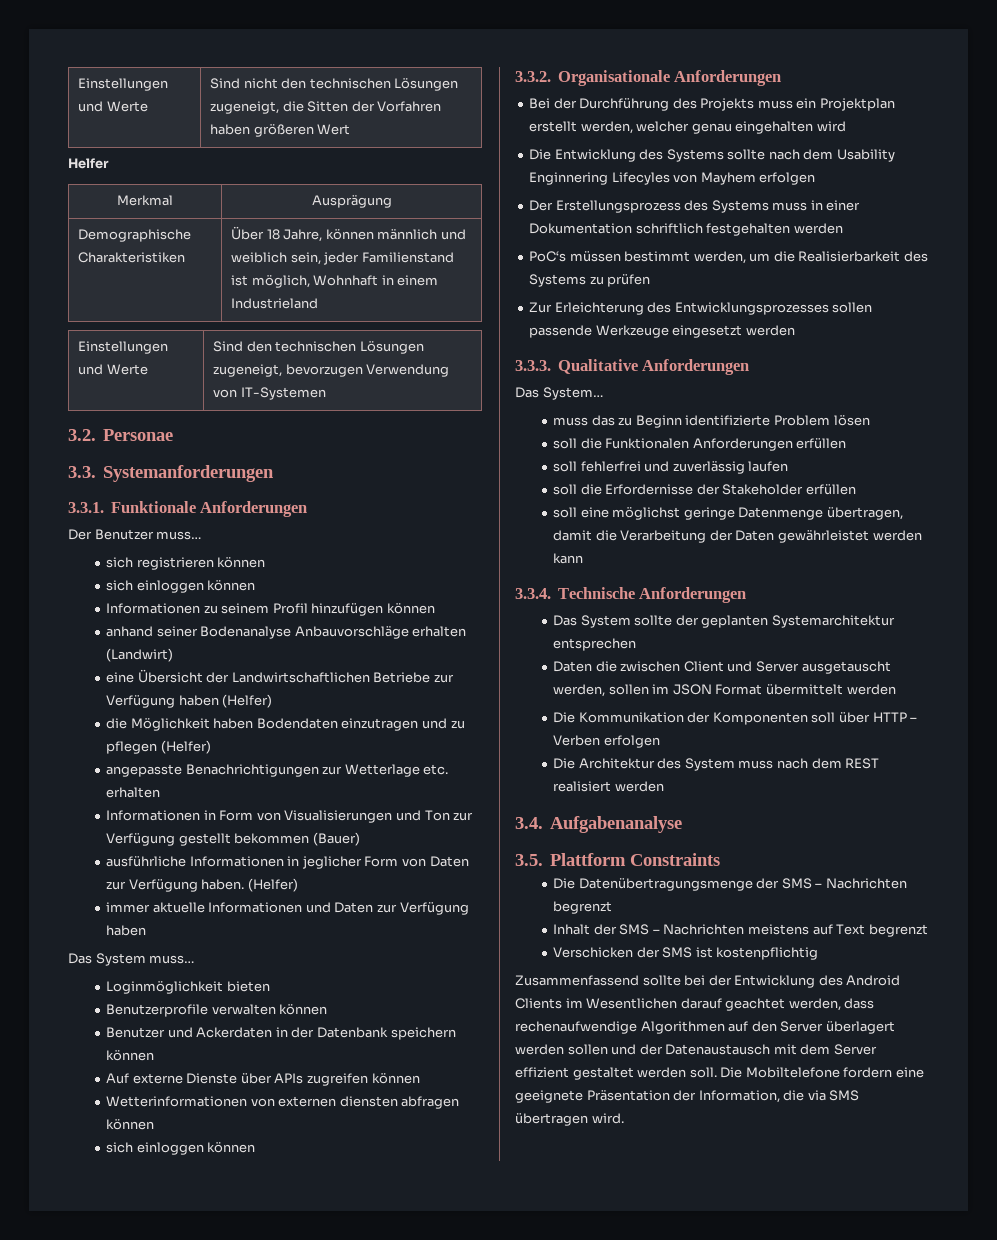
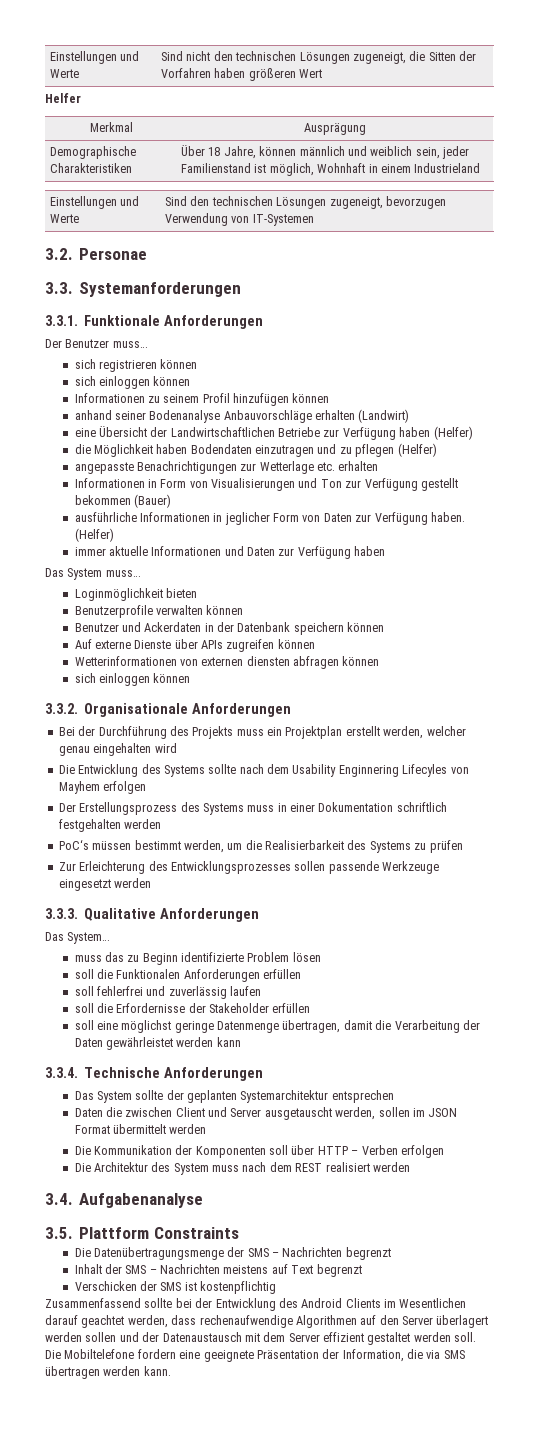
[591,1113,624,1124] wird. -> [103,1366,171,1376] werden kann.

